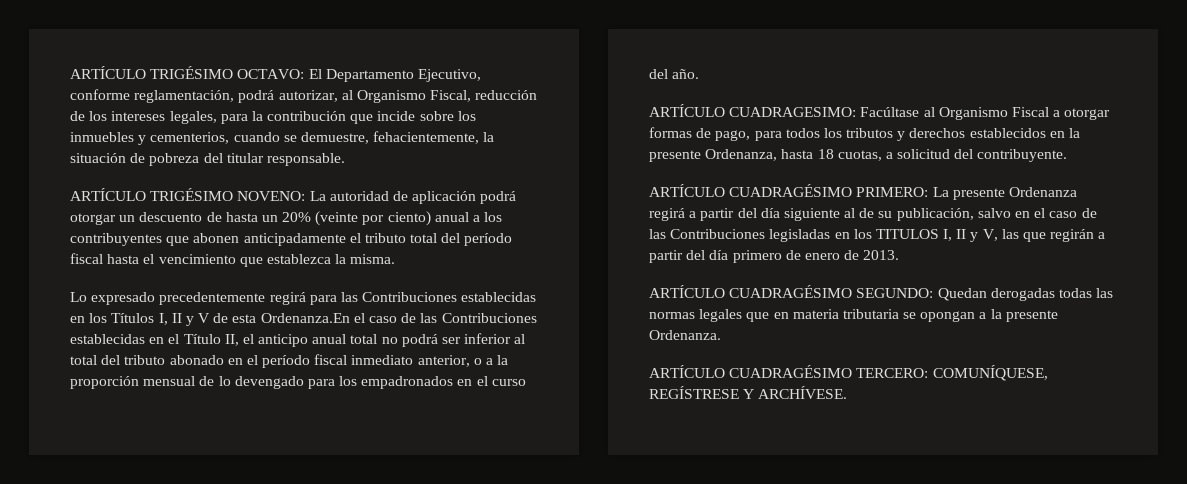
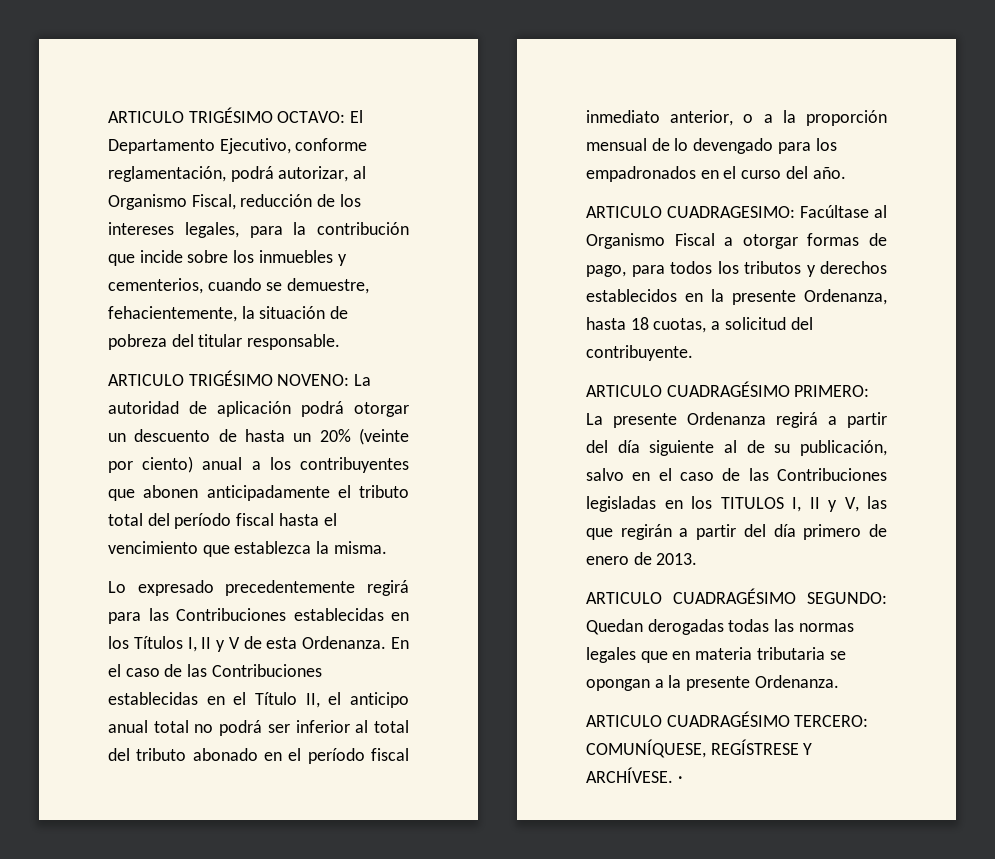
[70,66,146,79] ARTÍCULO -> [108,111,184,123] ARTICULO
[70,188,146,201] ARTÍCULO -> [108,374,184,386] ARTICULO
[260,313,350,323] Ordenanza.En -> [302,636,409,649] Ordenanza. En
[649,104,725,117] ARTÍCULO -> [586,206,662,218] ARTICULO
[649,184,725,197] ARTÍCULO -> [586,385,662,397] ARTICULO
[649,285,725,298] ARTÍCULO -> [586,592,662,604] ARTICULO
[649,365,725,378] ARTÍCULO -> [586,715,662,727] ARTICULO
(848, 392) none -> [677,776,683,783] ·

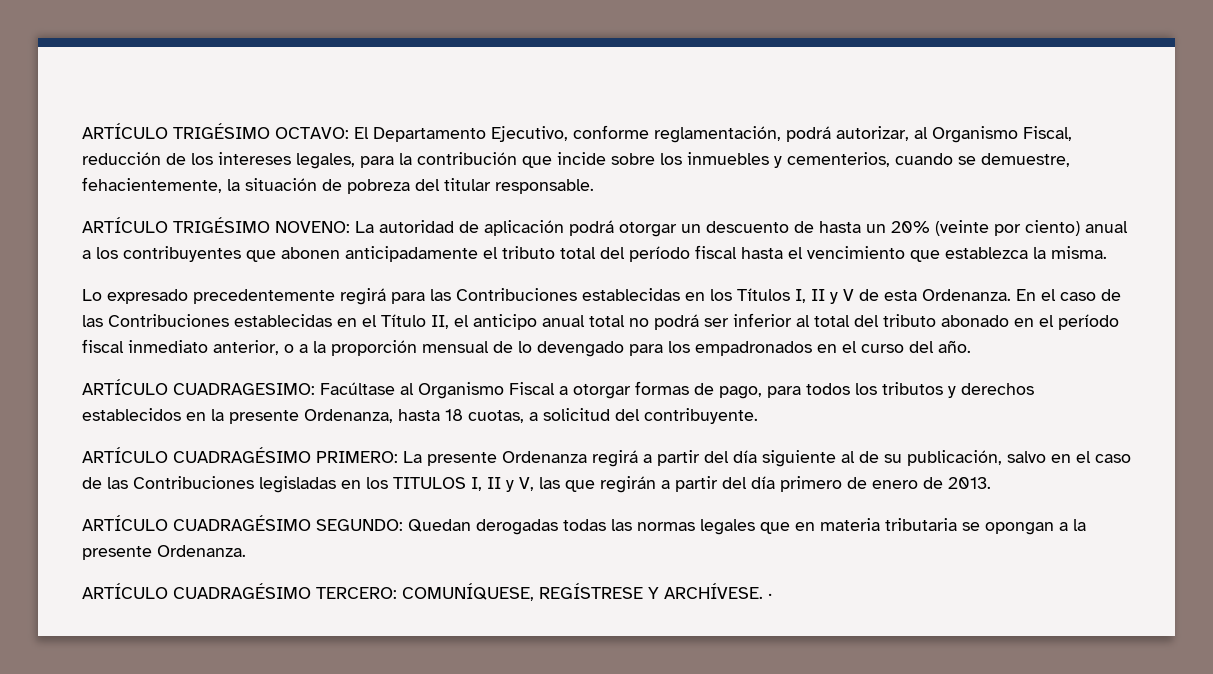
[108,111,184,123] ARTICULO -> [82,123,168,139] ARTÍCULO
[108,374,184,386] ARTICULO -> [82,217,168,233] ARTÍCULO
[586,206,662,218] ARTICULO -> [82,379,168,395] ARTÍCULO
[586,385,662,397] ARTICULO -> [82,447,168,463] ARTÍCULO
[586,592,662,604] ARTICULO -> [82,515,168,531] ARTÍCULO
[586,715,662,727] ARTICULO -> [82,583,168,599] ARTÍCULO

